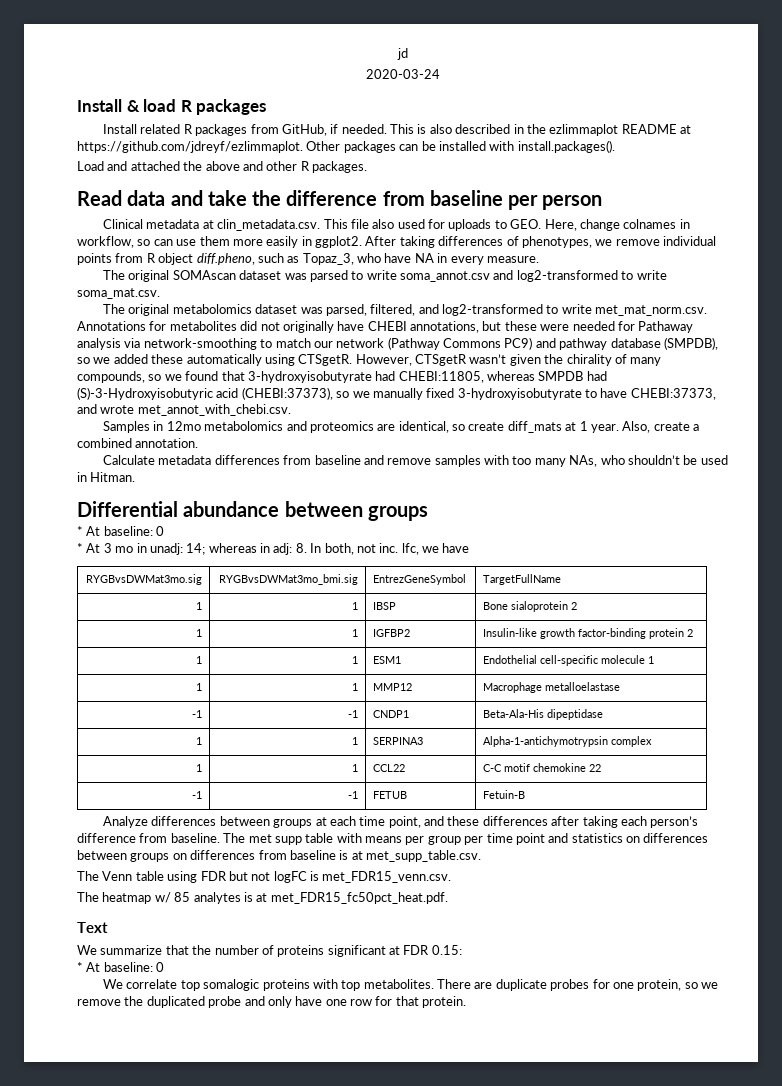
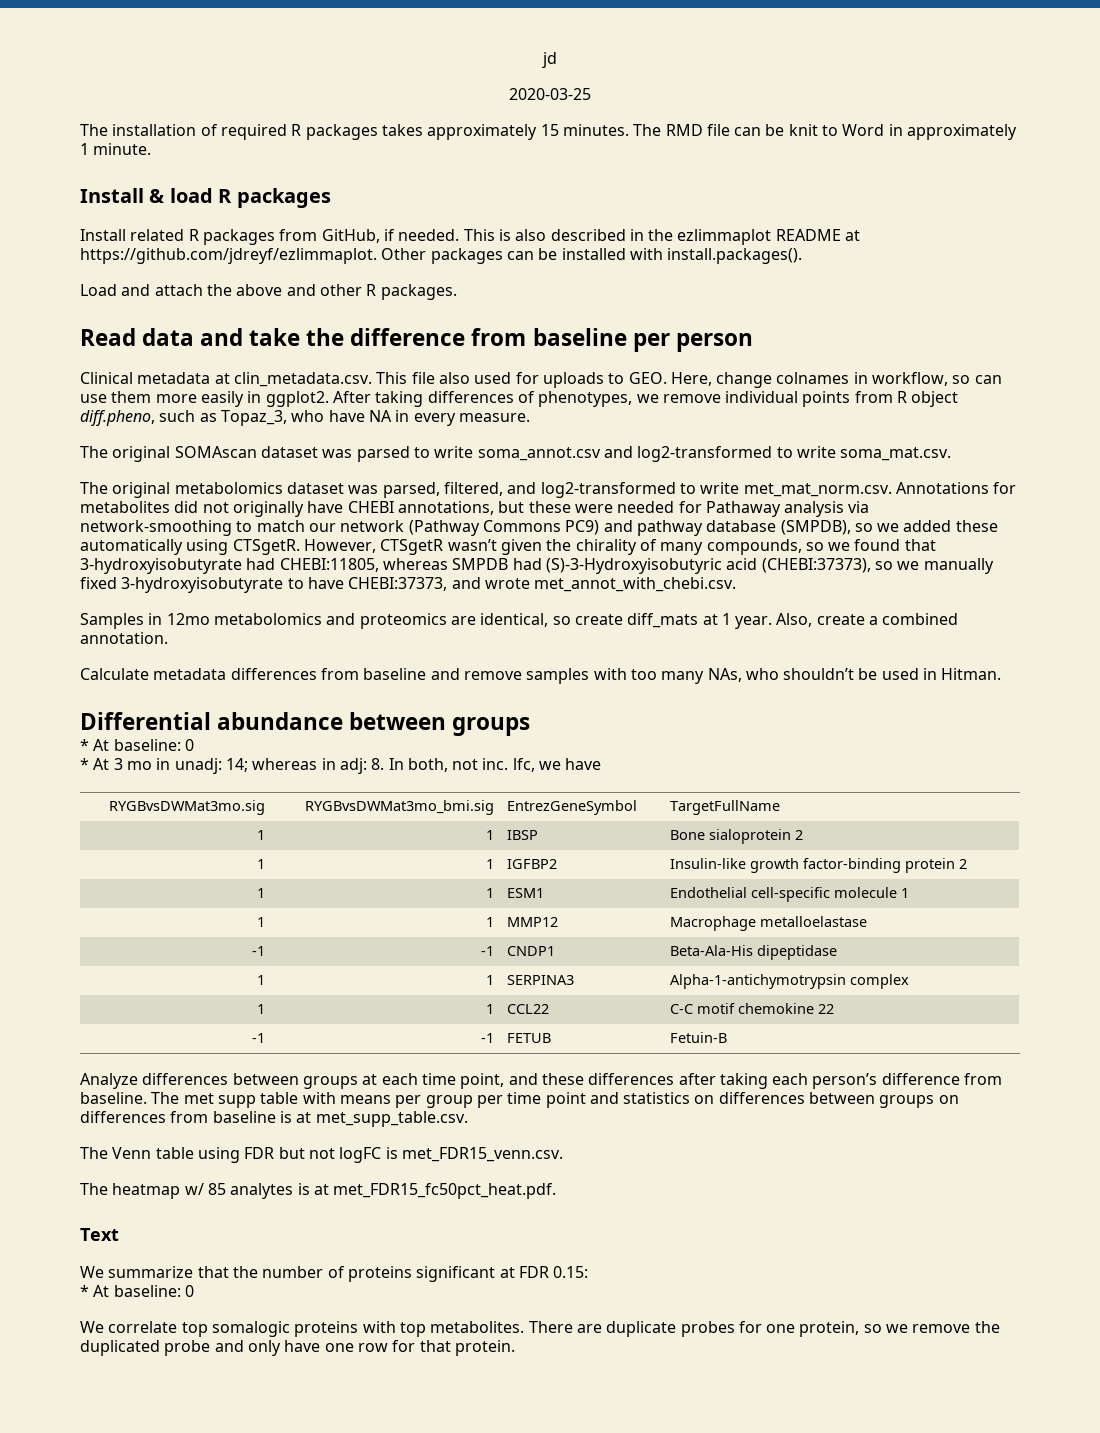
[366,69,440,79] 2020-03-24 -> [509,88,591,100] [80,124,1018,140] [80,143,152,155] 2020-03-25 // The installation of required R packages takes approximately 15 minutes. The RMD file can be knit to Word in approximately 1 minute.
[130,161,180,171] attached -> [154,284,203,296] attach

